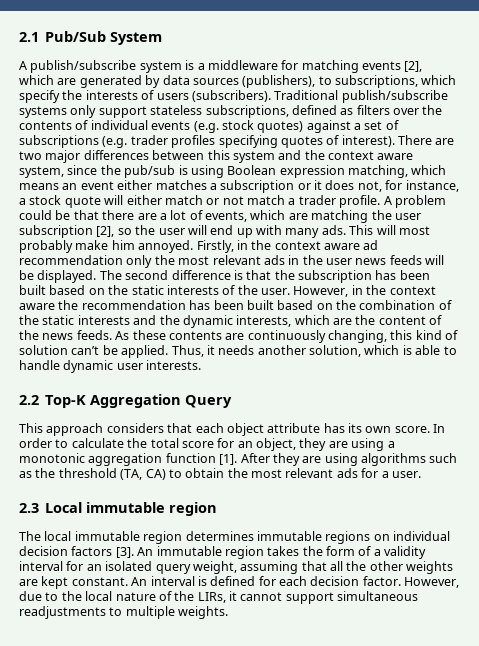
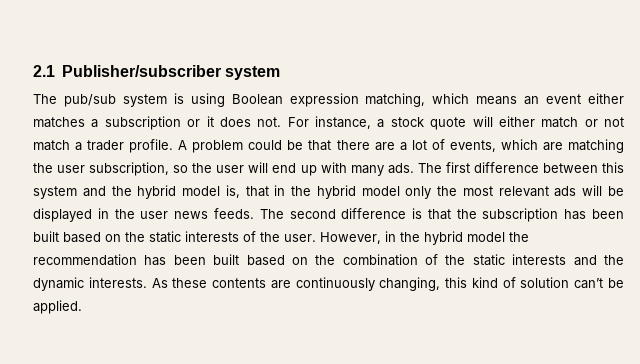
[45,31,163,45] [19,60,423,73] [19,75,457,88] [19,90,448,103] [19,105,443,118] [19,120,399,133] [19,135,455,148] [19,150,414,163] [19,165,176,178] Pub/Sub System // A publish/subscribe system is a middleware for matching events [2], which are generated by data sources (publishers), to subscriptions, which specify the interests of users (subscribers). Traditional publish/subscribe systems only support stateless subscriptions, defined as filters over the contents of individual events (e.g. stock quotes) against a set of subscriptions (e.g. trader profiles specifying quotes of interest). There are two major differences between this system and the context aware system, since the pub/sub -> [61,65,280,80] [33,94,167,107] Publisher/subscriber system // The pub/sub system
[357,180,403,192] not, for -> [257,117,309,127] not. For
[19,225,115,238] subscription [2], -> [89,162,170,176] subscription,
[349,225,430,235] [19,240,379,253] [19,255,123,265] This will most probably make him annoyed. Firstly, in the context aware ad recommendation -> [417,162,624,173] [33,185,400,199] The first difference between this system and the hybrid model is, that in the hybrid model
(285, 260) none -> [582,185,624,196] [33,208,92,222] will be displayed
[389,255,445,265] [19,270,97,283] feeds will be displayed. -> [213,208,254,219] feeds.
[389,286,436,295] [19,303,55,310] context aware -> [424,231,505,245] hybrid model
[236,315,443,327] [19,330,112,340] interests, which are the content of the news feeds. -> [88,277,147,288] interests.
[171,345,457,357] [19,360,202,373] [19,394,233,408] [19,423,446,436] [19,438,395,451] [19,453,458,466] [19,468,421,480] [19,502,218,516] [19,531,450,544] [19,546,427,559] [19,561,454,574] [19,576,460,589] [19,591,419,604] [19,606,229,619] Thus, it needs another solution, which is able to handle dynamic user interests. // 2.2 Top-K Aggregation Query // This approach considers that each object attribute has its own score. In order to calculate the total score for an object, they are using a monotonic aggregation function [1]. After they are using algorithms such as the threshold (TA, CA) to obtain the most relevant ads for a user. // 2.3 Local immutable region // The local immutable region determines immutable regions on individual decision factors [3]. An immutable region takes the form of a validity interval for an isolated query weight, assuming that all the other weights are kept constant. An interval is defined for each decision factor. However, due to the local nature of the LIRs, it cannot support simultaneous readjustments to multiple weights. -> (82, 307) none

